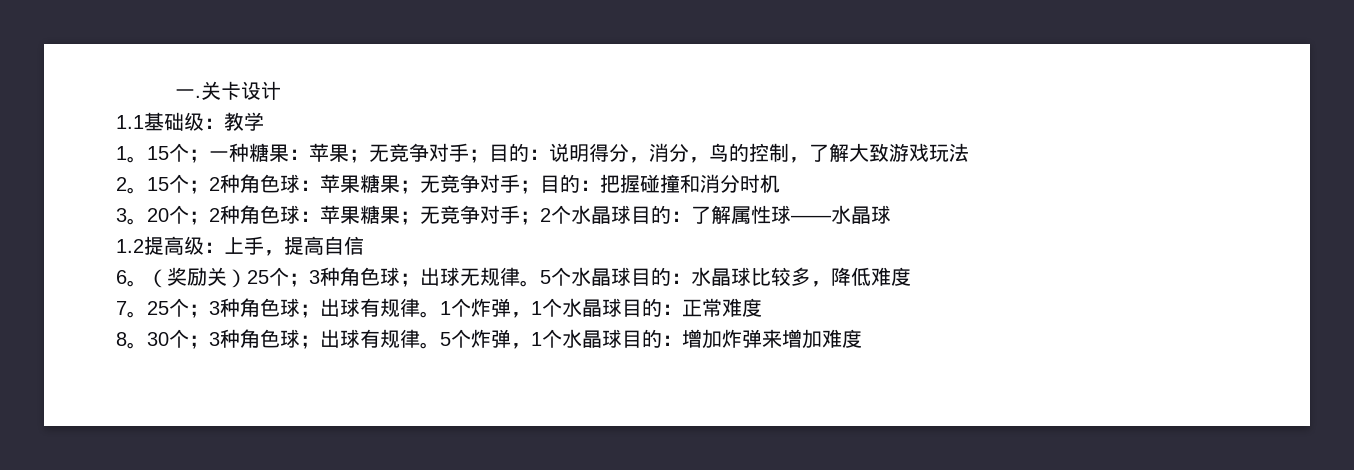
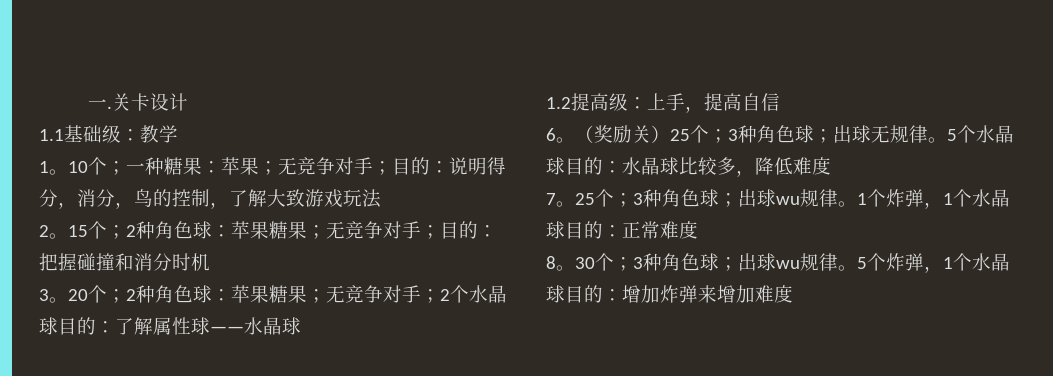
[147,146,169,160] 15 -> [68,161,88,173] 10
[360,298,380,317] 有 -> [776,196,800,205] wu
[360,329,380,348] 有 -> [776,260,800,269] wu

